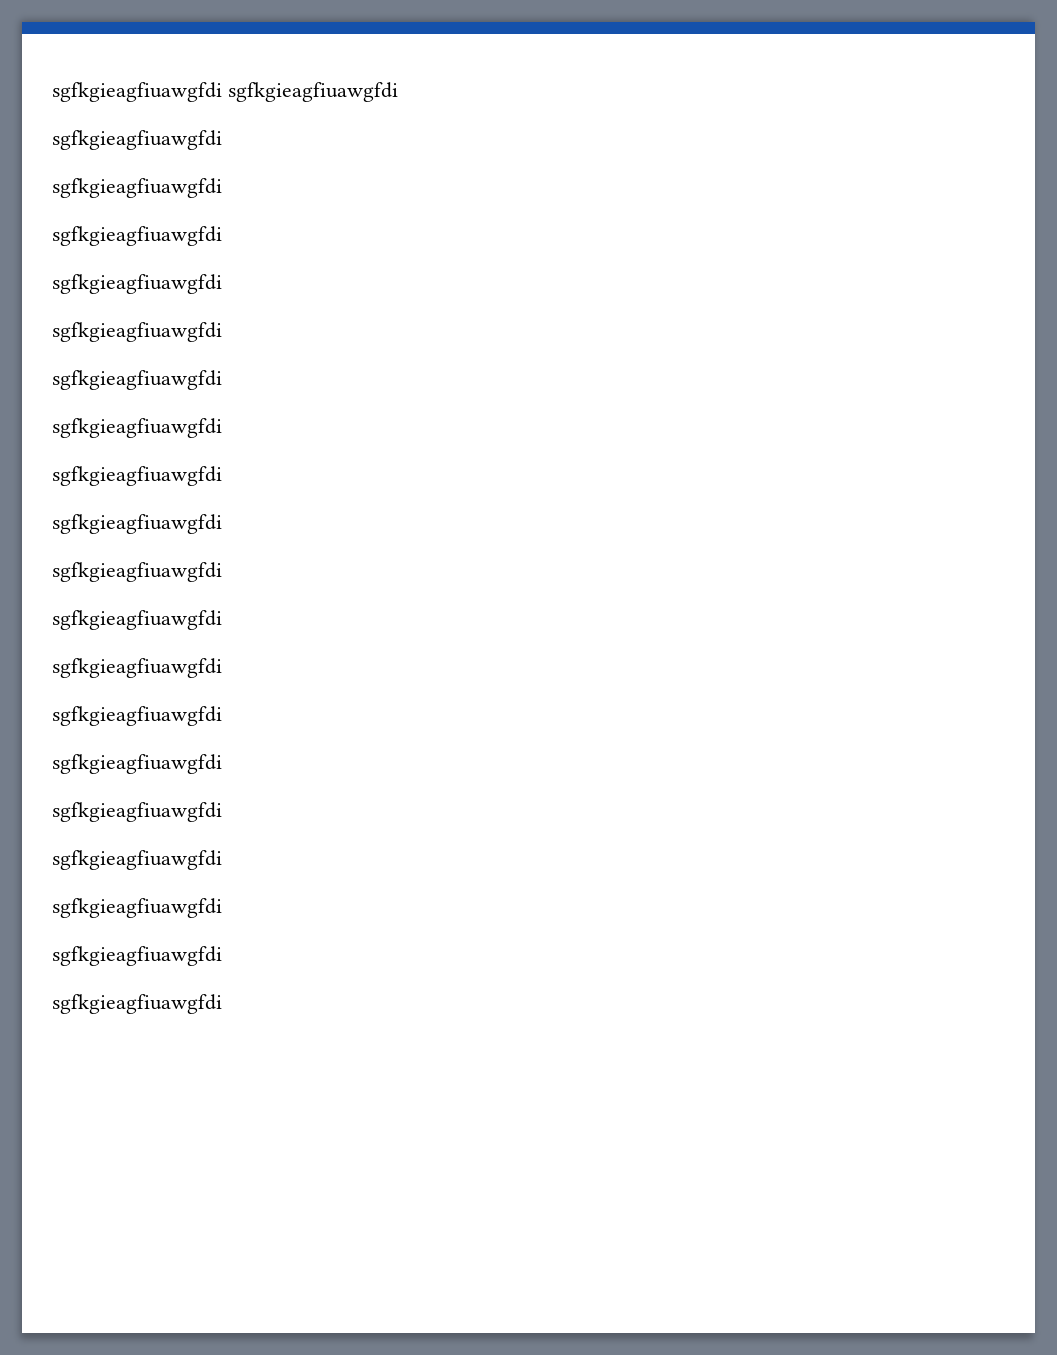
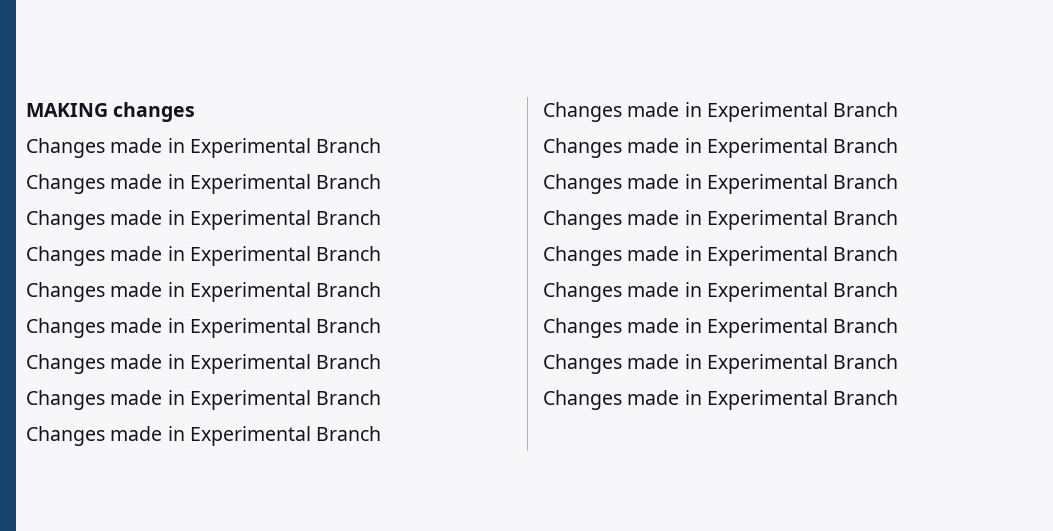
[52,82,398,102] [52,130,222,150] [52,178,222,198] [52,226,222,246] [52,274,222,294] [52,322,222,342] [52,370,222,390] [52,418,222,438] [52,466,222,486] [52,514,222,534] [52,562,222,582] [52,610,222,630] [52,658,222,678] [52,706,222,726] [52,754,222,774] [52,802,222,822] [52,850,222,870] [52,898,222,918] [52,946,222,966] [52,994,222,1014] sgfkgieagfiuawgfdi sgfkgieagfiuawgfdi // sgfkgieagfiuawgfdi // sgfkgieagfiuawgfdi // sgfkgieagfiuawgfdi // sgfkgieagfiuawgfdi // sgfkgieagfiuawgfdi // sgfkgieagfiuawgfdi // sgfkgieagfiuawgfdi // sgfkgieagfiuawgfdi // sgfkgieagfiuawgfdi // sgfkgieagfiuawgfdi // sgfkgieagfiuawgfdi // sgfkgieagfiuawgfdi // sgfkgieagfiuawgfdi // sgfkgieagfiuawgfdi // sgfkgieagfiuawgfdi // sgfkgieagfiuawgfdi // sgfkgieagfiuawgfdi // sgfkgieagfiuawgfdi // sgfkgieagfiuawgfdi -> [26,102,196,122] [26,138,382,158] [26,174,382,194] [26,210,382,230] [26,246,382,266] [26,282,382,302] [26,318,382,338] [26,354,382,374] [26,390,382,410] [26,426,382,446] [543,102,899,122] [543,138,899,158] [543,174,899,194] [543,210,899,230] [543,246,899,266] [543,282,899,302] [543,318,899,338] [543,354,899,374] [543,390,899,410] MAKING changes // Changes made in Experimental Branch // Changes made in Experimental Branch // Changes made in Experimental Branch // Changes made in Experimental Branch // Changes made in Experimental Branch // Changes made in Experimental Branch // Changes made in Experimental Branch // Changes made in Experimental Branch // Changes made in Experimental Branch // Changes made in Experimental Branch // Changes made in Experimental Branch // Changes made in Experimental Branch // Changes made in Experimental Branch // Changes made in Experimental Branch // Changes made in Experimental Branch // Changes made in Experimental Branch // Changes made in Experimental Branch // Changes made in Experimental Branch

